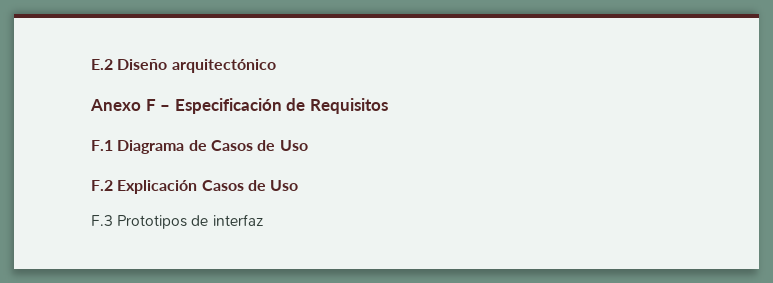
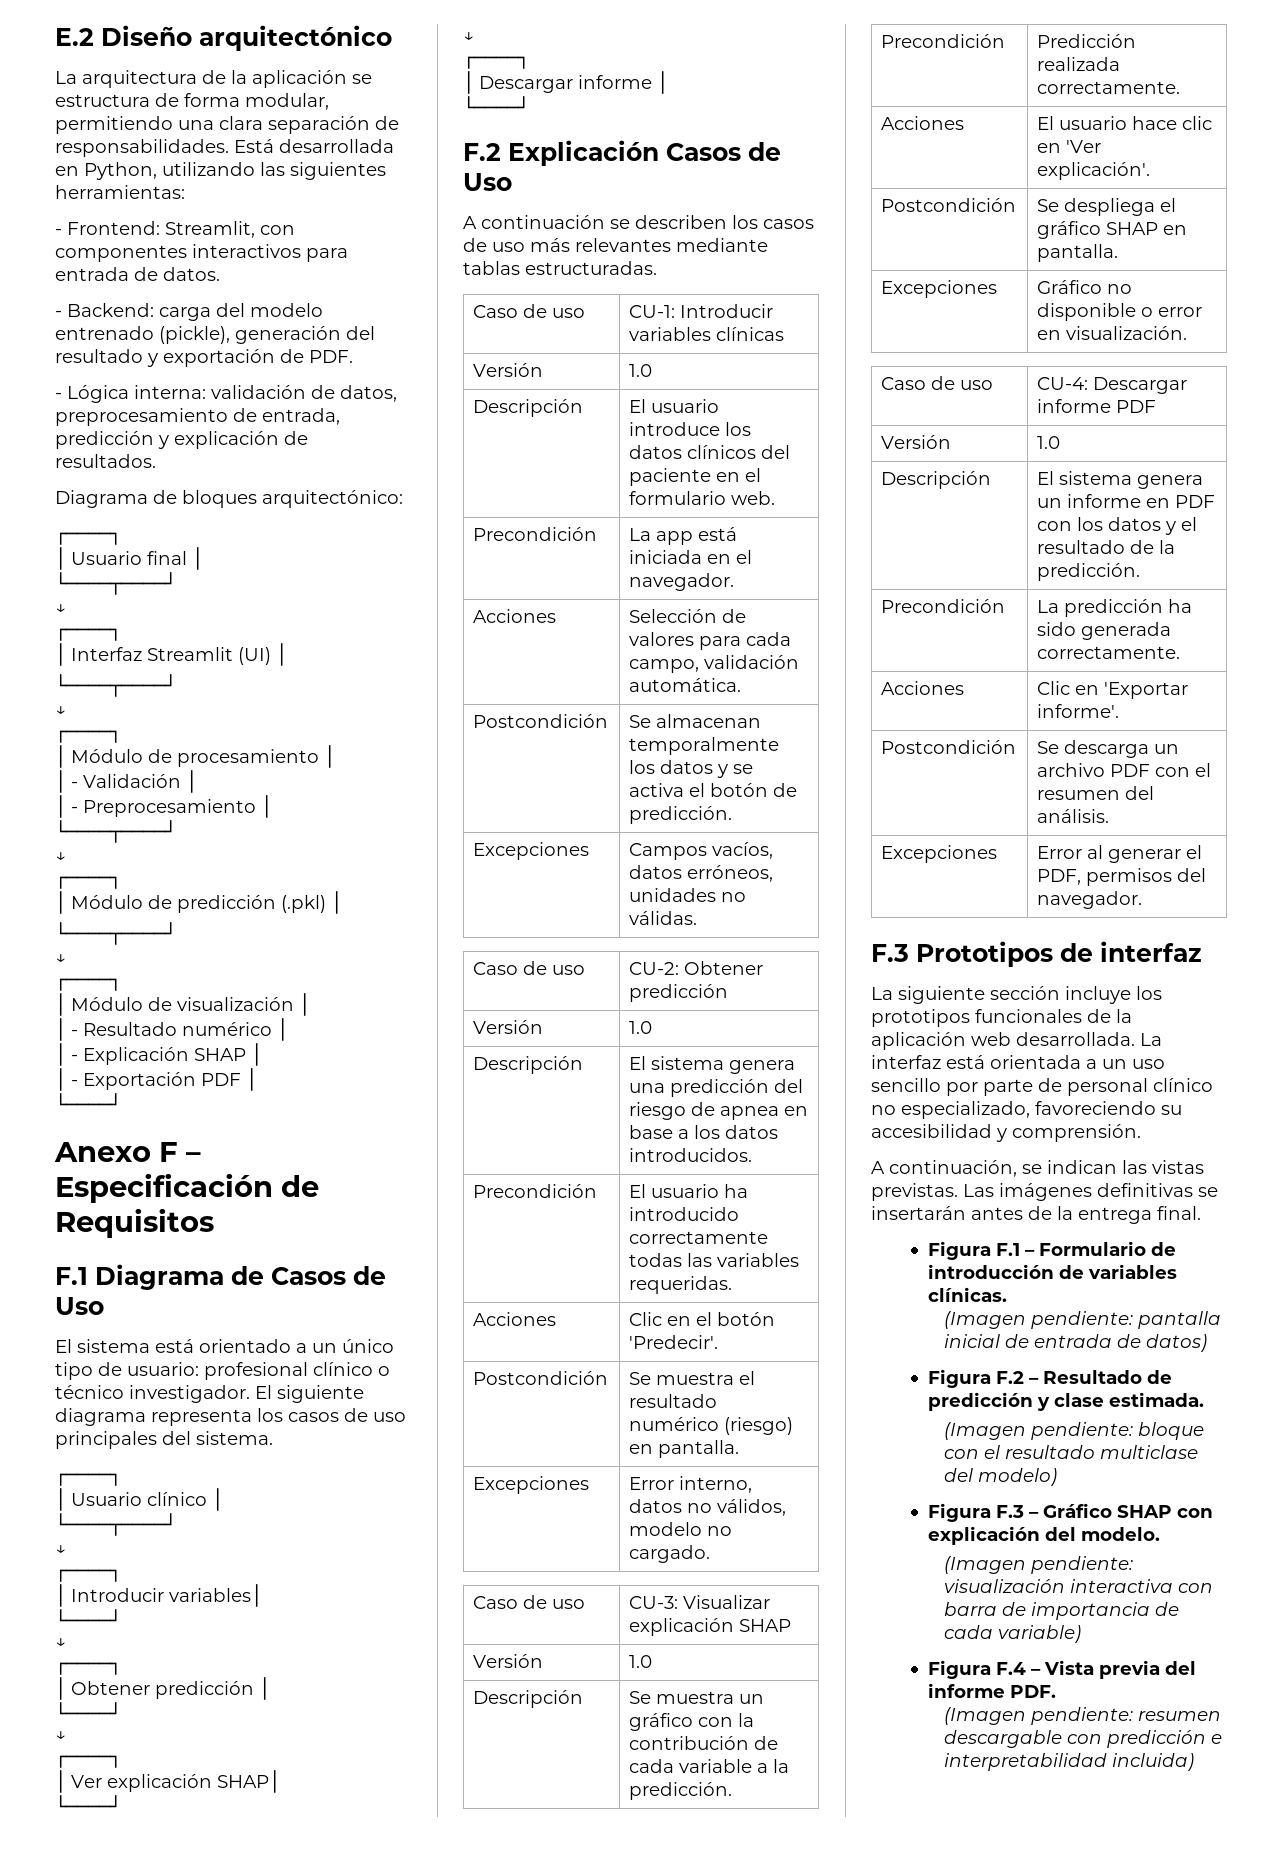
(276, 66) none -> [55,70,372,88] [55,93,329,110] [55,116,399,134] [55,139,394,157] [55,162,386,180] [55,185,185,199] [55,221,295,238] [55,244,348,262] [55,267,220,281] [55,303,323,321] [55,326,375,344] [55,349,353,367] [55,385,397,403] [55,408,340,426] [55,431,308,449] [55,454,156,468] [55,490,403,508] [55,532,121,545] [55,547,203,570] [55,572,176,595] [55,604,66,613] [55,628,121,641] [55,643,287,666] [55,674,176,697] [55,706,66,715] [55,730,121,743] [55,745,335,768] [55,770,197,793] [55,795,272,818] [55,820,176,843] [55,852,66,861] [55,876,121,889] [55,891,342,914] [55,922,176,945] [55,954,66,963] [55,978,121,991] [55,993,310,1016] [55,1018,288,1041] [55,1043,262,1066] [55,1068,257,1091] [55,1093,121,1111] // La arquitectura de la aplicación se estructura de forma modular, permitiendo una clara separación de responsabilidades. Está desarrollada en Python, utilizando las siguientes herramientas: // - Frontend: Streamlit, con componentes interactivos para entrada de datos. // - Backend: carga del modelo entrenado (pickle), generación del resultado y exportación de PDF. // - Lógica interna: validación de datos, preprocesamiento de entrada, predicción y explicación de resultados. // Diagrama de bloques arquitectónico: // ┌────┐ // │ Usuario final │ // └────┬────┘ // ↓ // ┌────┐ // │ Interfaz Streamlit (UI) │ // └────┬────┘ // ↓ // ┌────┐ // │ Módulo de procesamiento │ // │ - Validación │ // │ - Preprocesamiento │ // └────┬────┘ // ↓ // ┌────┐ // │ Módulo de predicción (.pkl) │ // └────┬────┘ // ↓ // ┌────┐ // │ Módulo de visualización │ // │ - Resultado numérico │ // │ - Explicación SHAP │ // │ - Exportación PDF │ // └────┘
(308, 145) none -> [55,1339,394,1353] [55,1362,390,1380] [55,1385,364,1403] [55,1408,406,1426] [55,1431,273,1449] [55,1473,121,1486] [55,1488,223,1511] [55,1513,176,1536] [55,1545,66,1554] [55,1569,121,1582] [55,1584,262,1607] [55,1609,121,1627] [55,1638,66,1647] [55,1662,121,1675] [55,1677,270,1700] [55,1702,121,1720] [55,1731,66,1740] [55,1755,121,1768] [55,1770,280,1793] [55,1795,121,1813] [463,32,474,41] [463,56,529,69] [463,71,668,94] [463,96,529,114] // El sistema está orientado a un único tipo de usuario: profesional clínico o técnico investigador. El siguiente diagrama representa los casos de uso principales del sistema. // ┌────┐ // │ Usuario clínico │ // └────┬────┘ // ↓ // ┌────┐ // │ Introducir variables│ // └────┘ // ↓ // ┌────┐ // │ Obtener predicción │ // └────┘ // ↓ // ┌────┐ // │ Ver explicación SHAP│ // └────┘ // ↓ // ┌────┐ // │ Descargar informe │ // └────┘
[91,214,263,229] F.3 Prototipos de interfaz -> [463,215,814,229] [463,238,768,252] [463,261,657,275] [473,304,586,318] [629,304,774,318] [629,327,785,341] [473,363,544,377] [629,364,653,377] [473,399,584,417] [629,399,720,413] [629,422,752,436] [629,445,791,459] [629,468,762,486] [629,491,776,505] [473,527,598,541] [629,527,738,545] [629,550,753,564] [629,573,735,591] [473,609,557,623] [629,609,747,623] [629,632,792,650] [629,655,800,673] [629,678,742,692] [473,714,609,728] [629,714,762,728] [629,737,780,755] [629,760,754,778] [629,783,798,797] [629,806,733,824] [473,842,590,860] [629,842,774,860] [629,865,774,882] [629,888,747,902] [629,911,698,925] [473,961,586,975] [629,961,764,975] [629,984,729,1002] [473,1020,544,1034] [629,1021,653,1034] [473,1056,584,1074] [629,1056,796,1074] [629,1079,804,1097] [629,1102,809,1120] [629,1125,779,1139] [629,1148,753,1162] [473,1184,598,1198] [629,1184,749,1198] [629,1207,740,1221] [629,1231,769,1244] [629,1253,800,1267] [629,1276,733,1294] [473,1312,557,1326] [629,1312,776,1326] [629,1335,719,1349] [473,1371,609,1385] [629,1371,756,1385] [629,1394,718,1408] [629,1417,794,1435] [629,1440,740,1458] [473,1476,590,1494] [629,1476,753,1493] [629,1499,787,1516] [629,1522,733,1536] [629,1545,711,1563] [473,1595,586,1609] [629,1595,771,1609] [629,1618,792,1636] [473,1654,544,1668] [629,1655,653,1668] [473,1690,584,1708] [629,1691,765,1704] [629,1713,755,1731] [629,1736,779,1750] [629,1759,790,1773] [629,1782,733,1800] [881,34,1006,48] [1037,34,1137,48] [1037,57,1121,71] [1037,81,1181,94] [881,116,965,130] [1037,116,1213,130] [1037,140,1102,153] [1037,162,1151,180] [881,198,1017,212] [1037,198,1177,216] [1037,221,1188,239] [1037,244,1119,262] [881,280,998,298] [1037,280,1133,294] [1037,303,1203,321] [1037,326,1188,340] [881,376,994,390] [1037,377,1188,394] [1037,399,1157,413] [881,435,952,449] [1037,436,1061,449] [881,471,992,489] [1037,471,1204,489] [1037,494,1216,508] [1037,517,1198,535] [1037,540,1176,554] [1037,563,1141,581] [881,599,1006,613] [1037,599,1193,617] [1037,622,1172,640] [1037,646,1181,659] [881,681,965,695] [1037,681,1189,699] [1037,704,1120,718] [881,740,1017,754] [1037,740,1180,758] [1037,763,1212,777] [1037,786,1155,800] [1037,809,1110,823] [881,845,998,863] [1037,845,1203,863] [1037,868,1207,886] [1037,891,1143,909] [871,941,1202,967] [871,986,1162,1004] [871,1009,1132,1027] [871,1032,1162,1050] [871,1055,1165,1069] [871,1078,1213,1096] [871,1101,1182,1119] [871,1124,1141,1142] [871,1160,1204,1177] [871,1183,1218,1201] [871,1206,1201,1224] [927,1241,1176,1260] [927,1264,1177,1279] [927,1287,1007,1302] [943,1311,1221,1329] [943,1334,1207,1352] [927,1369,1172,1388] [927,1392,1204,1411] [943,1422,1204,1440] [943,1445,1198,1459] [943,1468,1057,1486] [927,1503,1213,1522] [927,1526,1160,1545] [943,1556,1133,1574] [943,1579,1213,1593] [943,1602,1179,1620] [943,1625,1081,1643] [927,1660,1196,1679] [927,1683,1056,1698] [943,1707,1221,1725] [943,1730,1222,1748] [943,1753,1194,1771] A continuación se describen los casos de uso más relevantes mediante tablas estructuradas. // Caso de uso | CU-1: Introducir variables clínicas // Versión | 1.0 // Descripción | El usuario introduce los datos clínicos del paciente en el formulario web. // Precondición | La app está iniciada en el navegador. // Acciones | Selección de valores para cada campo, validación automática. // Postcondición | Se almacenan temporalmente los datos y se activa el botón de predicción. // Excepciones | Campos vacíos, datos erróneos, unidades no válidas. // Caso de uso | CU-2: Obtener predicción // Versión | 1.0 // Descripción | El sistema genera una predicción del riesgo de apnea en base a los datos introducidos. // Precondición | El usuario ha introducido correctamente todas las variables requeridas. // Acciones | Clic en el botón 'Predecir'. // Postcondición | Se muestra el resultado numérico (riesgo) en pantalla. // Excepciones | Error interno, datos no válidos, modelo no cargado. // Caso de uso | CU-3: Visualizar explicación SHAP // Versión | 1.0 // Descripción | Se muestra un gráfico con la contribución de cada variable a la predicción. // Precondición | Predicción realizada correctamente. // Acciones | El usuario hace clic en 'Ver explicación'. // Postcondición | Se despliega el gráfico SHAP en pantalla. // Excepciones | Gráfico no disponible o error en visualización. // Caso de uso | CU-4: Descargar informe PDF // Versión | 1.0 // Descripción | El sistema genera un informe en PDF con los datos y el resultado de la predicción. // Precondición | La predicción ha sido generada correctamente. // Acciones | Clic en 'Exportar informe'. // Postcondición | Se descarga un archivo PDF con el resumen del análisis. // Excepciones | Error al generar el PDF, permisos del navegador. // F.3 Prototipos de interfaz // La siguiente sección incluye los prototipos funcionales de la aplicación web desarrollada. La interfaz está orientada a un uso sencillo por parte de personal clínico no especializado, favoreciendo su accesibilidad y comprensión. // A continuación, se indican las vistas previstas. Las imágenes definitivas se insertarán antes de la entrega final. // Figura F.1 – Formulario de introducción de variables clínicas. // (Imagen pendiente: pantalla inicial de entrada de datos) // Figura F.2 – Resultado de predicción y clase estimada. // (Imagen pendiente: bloque con el resultado multiclase del modelo) // Figura F.3 – Gráfico SHAP con explicación del modelo. // (Imagen pendiente: visualización interactiva con barra de importancia de cada variable) // Figura F.4 – Vista previa del informe PDF. // (Imagen pendiente: resumen descargable con predicción e interpretabilidad incluida)

